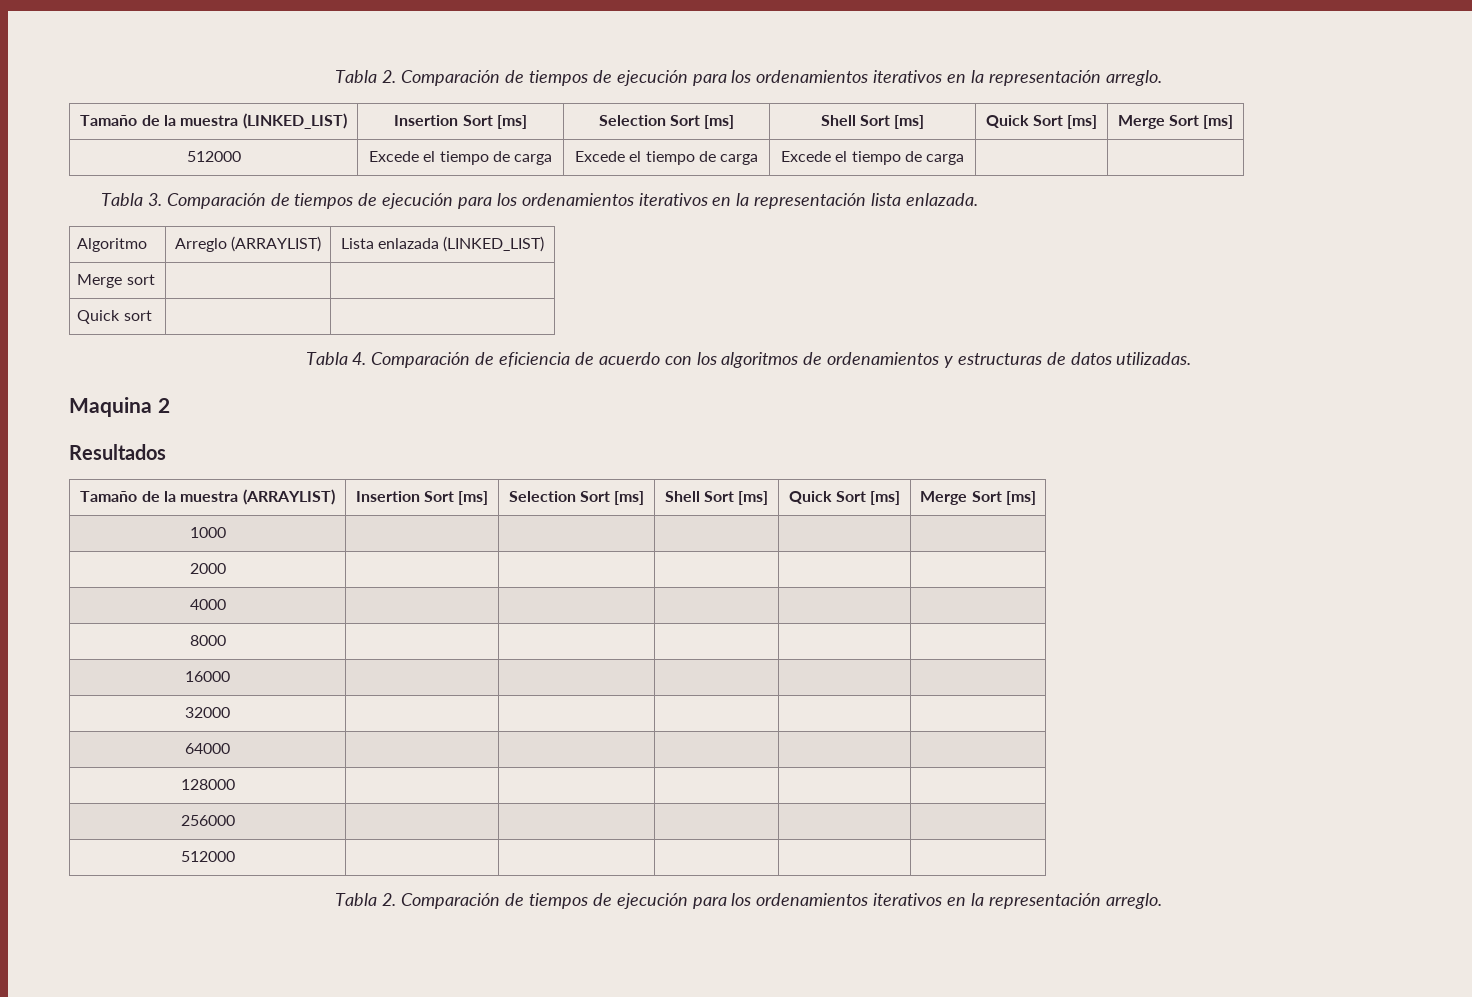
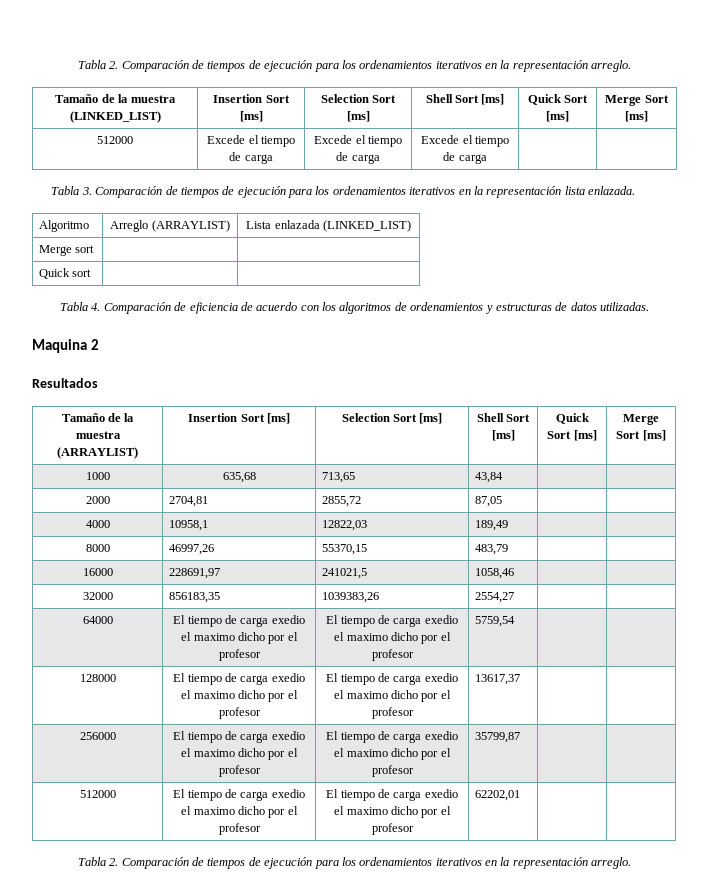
[189,563,226,574] [189,599,226,610] [189,635,226,646] [185,671,230,682] [185,707,230,718] [185,743,230,754] [180,779,235,790] [180,815,235,826] [180,851,235,862] | | | | // 2000 | | | | | // 4000 | | | | | // 8000 | | | | | // 16000 | | | | | // 32000 | | | | | // 64000 | | | | | // 128000 | | | | | // 256000 | | | | | // 512000 | | | -> [222,472,256,483] [322,472,356,483] [475,472,504,483] [85,496,110,504] [169,496,209,507] [322,496,362,507] [475,496,503,507] [85,520,110,528] [169,520,209,531] [322,520,368,531] [475,520,509,531] [85,544,110,552] [169,544,215,555] [322,544,368,555] [475,544,509,555] [82,568,113,576] [169,568,221,579] [322,568,368,579] [475,568,515,579] [82,592,113,600] [169,592,221,603] [322,592,380,603] [475,592,515,603] [82,616,113,624] [173,615,305,627] [181,632,298,644] [218,649,261,661] [326,615,458,627] [334,632,451,644] [371,649,414,661] [475,616,516,627] [79,674,116,682] [173,673,305,685] [181,690,298,702] [218,707,261,719] [326,673,458,685] [334,690,451,702] [371,707,414,719] [475,674,521,685] [79,732,116,740] [173,731,305,743] [181,748,298,760] [218,765,261,777] [326,731,458,743] [334,748,451,760] [371,765,414,777] [475,732,521,743] [79,790,116,798] [173,789,305,801] [181,806,298,818] [218,823,261,835] [326,789,458,801] [334,806,451,818] [371,823,414,835] [475,790,521,801] 635,68 | 713,65 | 43,84 | | // 2000 | 2704,81 | 2855,72 | 87,05 | | // 4000 | 10958,1 | 12822,03 | 189,49 | | // 8000 | 46997,26 | 55370,15 | 483,79 | | // 16000 | 228691,97 | 241021,5 | 1058,46 | | // 32000 | 856183,35 | 1039383,26 | 2554,27 | | // 64000 | El tiempo de carga exedio el maximo dicho por el profesor | El tiempo de carga exedio el maximo dicho por el profesor | 5759,54 | | // 128000 | El tiempo de carga exedio el maximo dicho por el profesor | El tiempo de carga exedio el maximo dicho por el profesor | 13617,37 | | // 256000 | El tiempo de carga exedio el maximo dicho por el profesor | El tiempo de carga exedio el maximo dicho por el profesor | 35799,87 | | // 512000 | El tiempo de carga exedio el maximo dicho por el profesor | El tiempo de carga exedio el maximo dicho por el profesor | 62202,01

